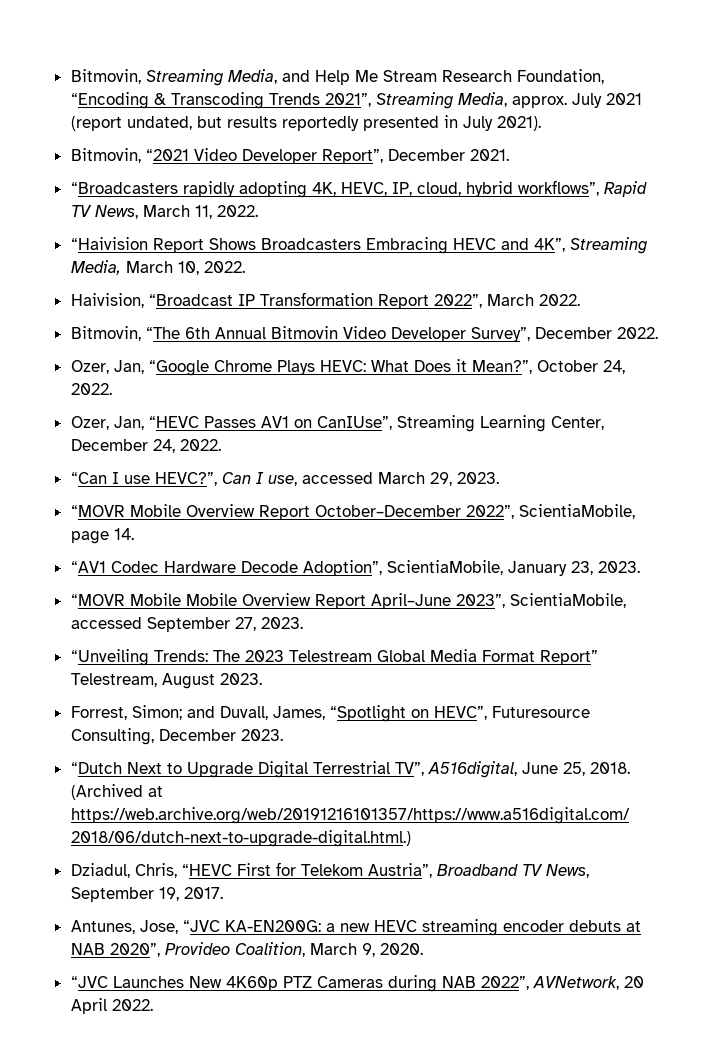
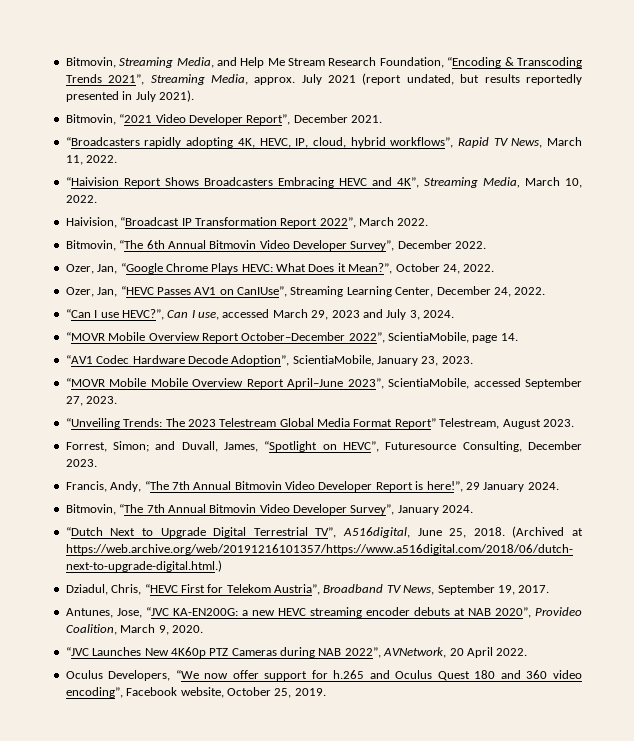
[456,472,499,484] 2023. -> [331,309,454,320] 2023 and July 3, 2024.
(283, 735) none -> [65,481,559,492] [65,504,474,515] // Francis, Andy, “The 7th Annual Bitmovin Video Developer Report is here!”, 29 January 2024. // Bitmovin, “The 7th Annual Bitmovin Video Developer Survey”, January 2024.
(153, 1005) none -> [65,670,583,681] [65,687,326,698] // Oculus Developers, “We now offer support for h.265 and Oculus Quest 180 and 360 video encoding”, Facebook website, October 25, 2019.

